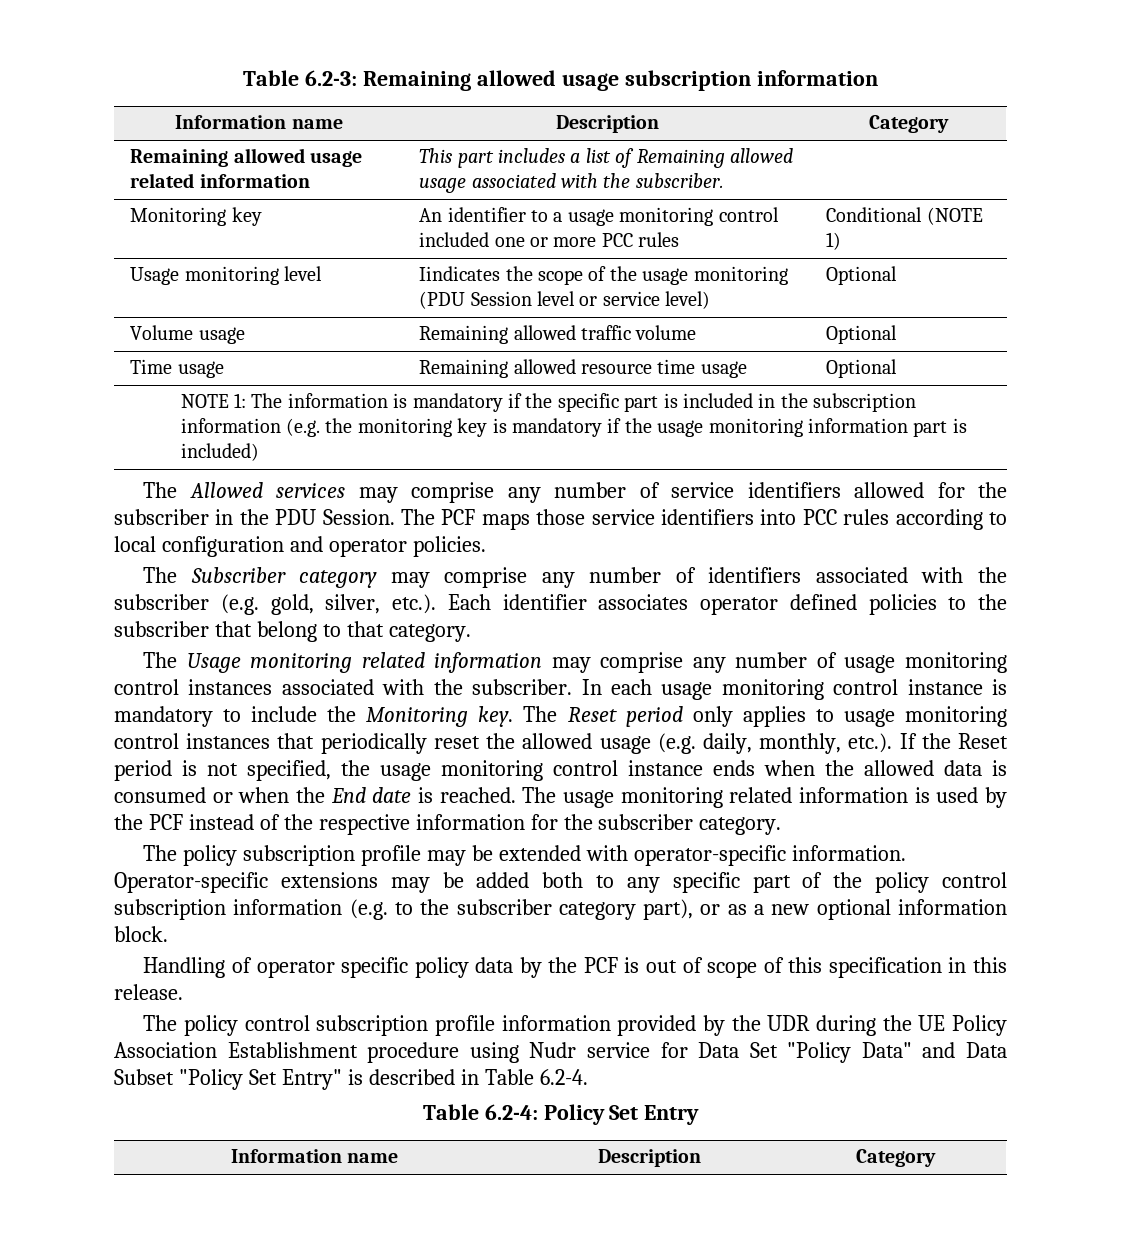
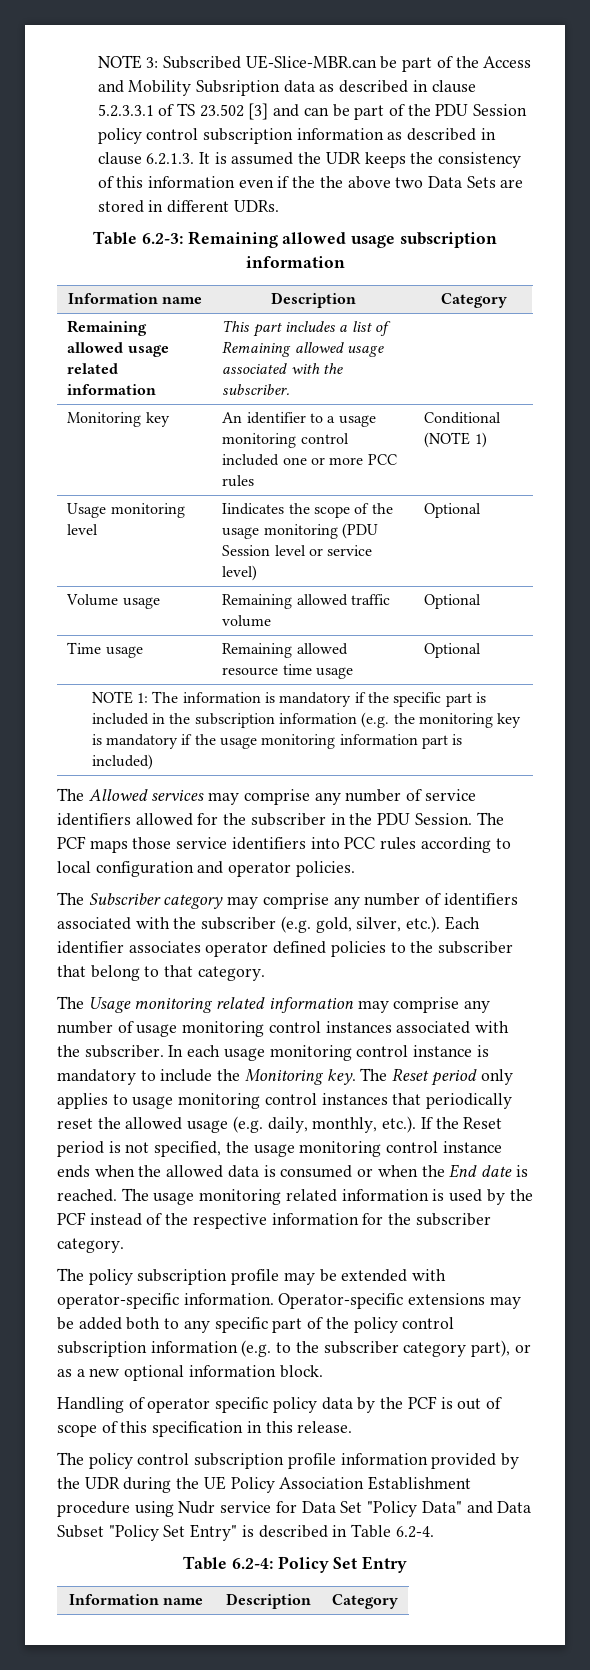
(243, 78) none -> [97,55,532,72] [97,80,476,96] [97,103,528,120] [97,128,496,144] [97,152,522,168] [97,176,524,189] [97,200,279,213] NOTE 3: Subscribed UE-Slice-MBR.can be part of the Access and Mobility Subsription data as described in clause 5.2.3.3.1 of TS 23.502 [3] and can be part of the PDU Session policy control subscription information as described in clause 6.2.1.3. It is assumed the UDR keeps the consistency of this information even if the the above two Data Sets are stored in different UDRs. //

